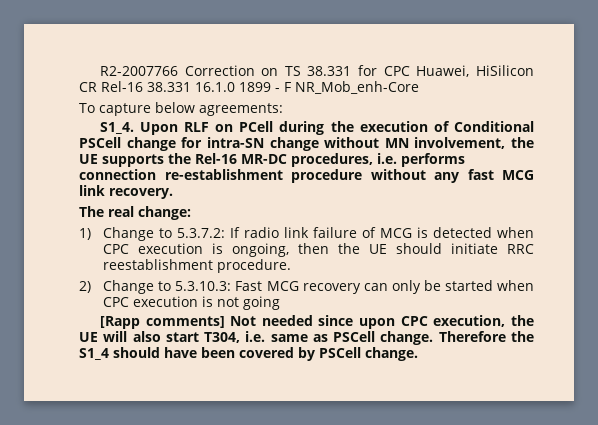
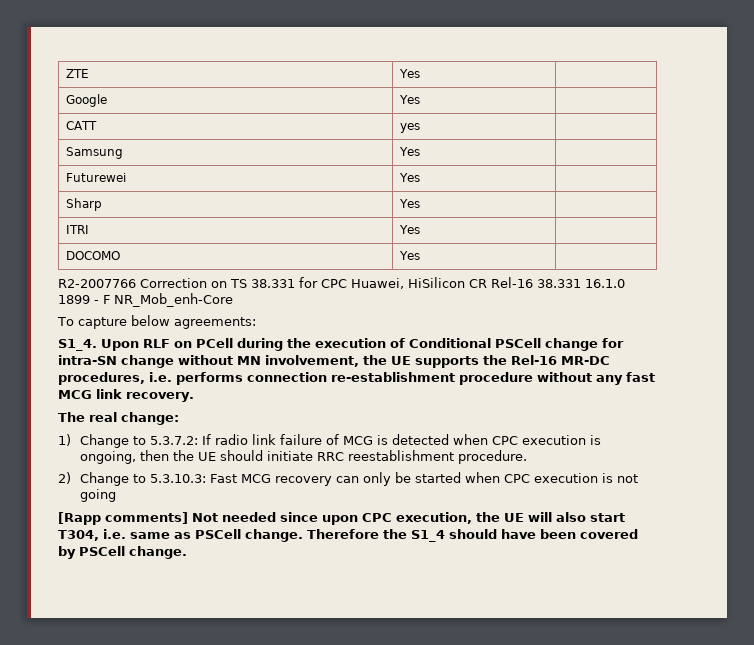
(99, 71) none -> [66,69,90,78] [399,69,421,78] [66,94,108,107] [399,95,421,104] [66,121,98,130] [400,123,421,133] [66,147,124,159] [399,147,421,156] [66,173,127,182] [399,173,421,182] [66,198,103,211] [399,199,421,208] [66,225,90,234] [399,225,421,234] [66,251,121,260] [399,251,421,260] ZTE | Yes | // Google | Yes | // CATT | yes | // Samsung | Yes | // Futurewei | Yes | // Sharp | Yes | // ITRI | Yes | // DOCOMO | Yes | //

